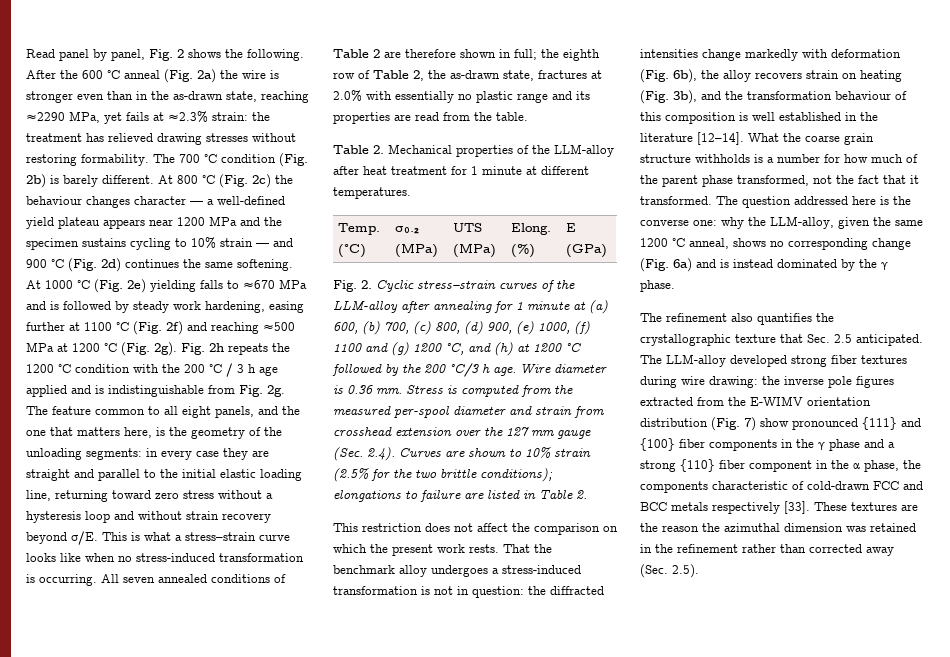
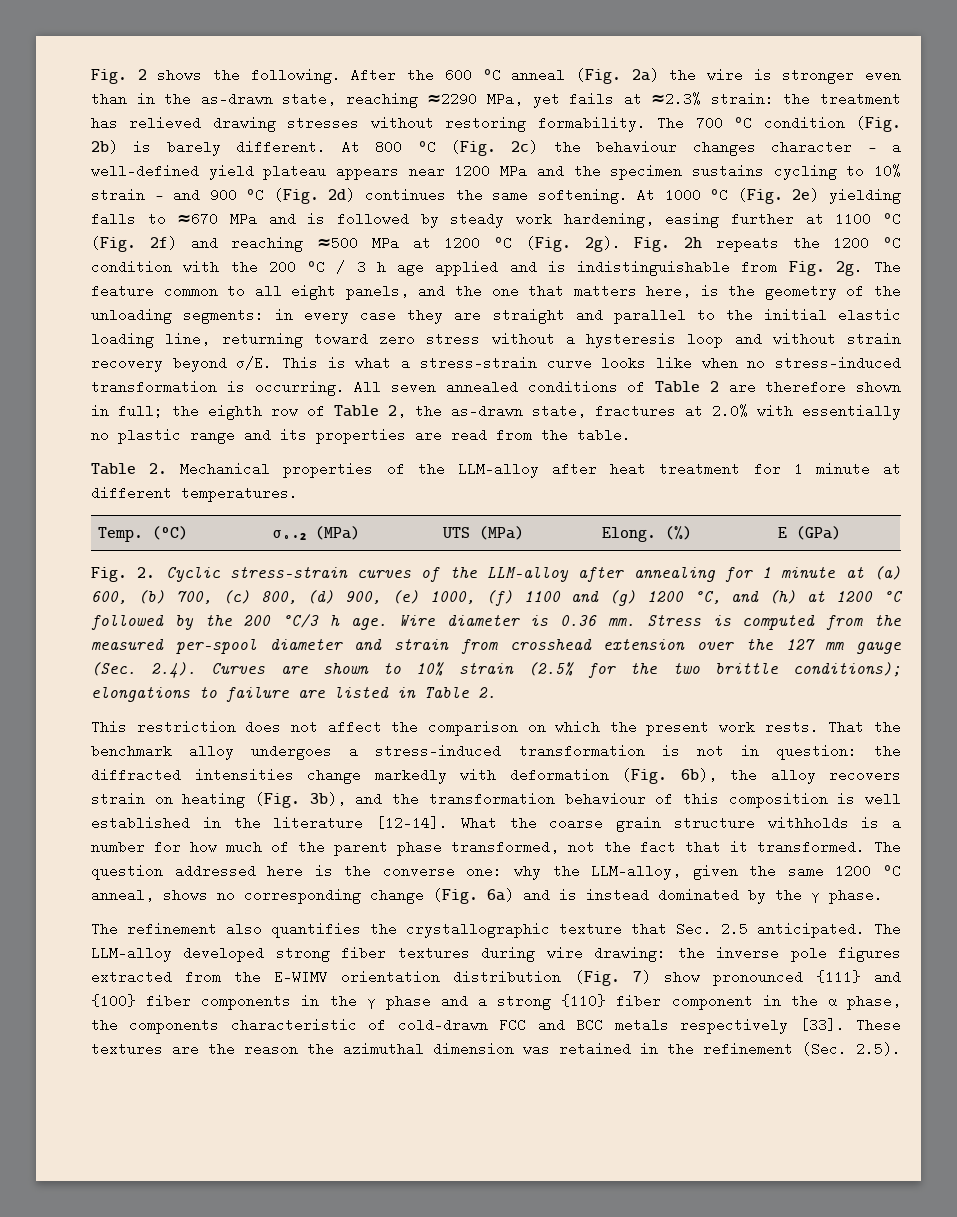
[26,49,145,61] Read panel by panel, -> (91, 76) none
[742,544,894,556] rather than corrected away -> (793, 1049) none

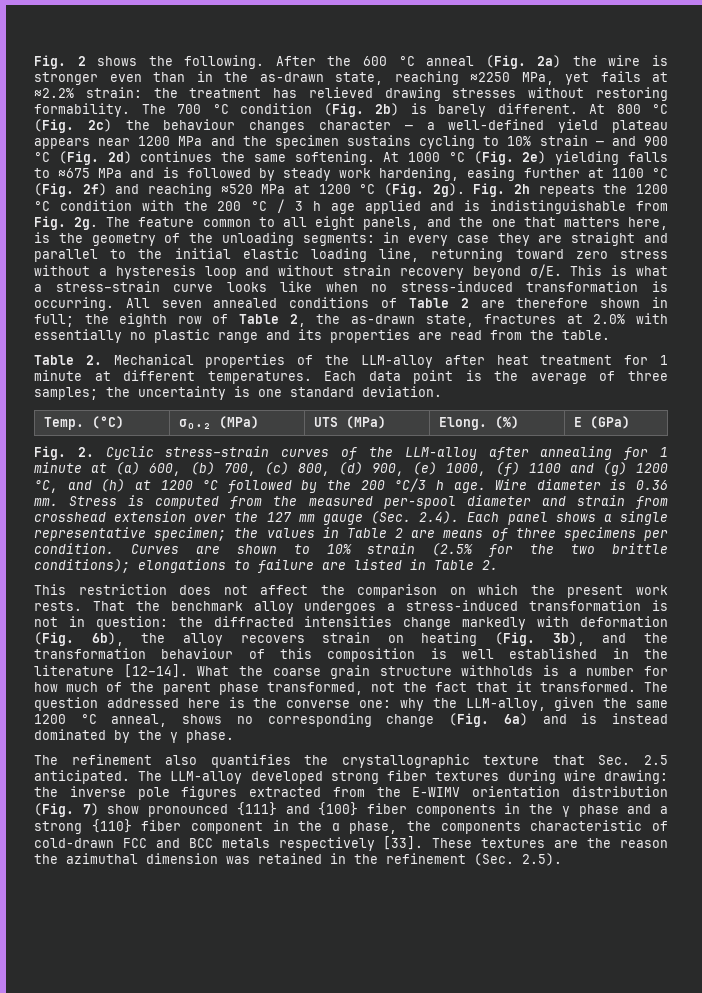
[427,92,478,106] ≈2290 -> [470,72,510,82] ≈2250
[651,92,702,106] ≈2.3% -> [34,88,74,98] ≈2.2%
[177,212,219,226] ≈670 -> [58,168,91,178] ≈675
[317,236,358,250] ≈500 -> [220,184,253,194] ≈520
(298, 494) none -> [324,370,668,384] [34,386,442,400] Each data point is the average of three samples; the uncertainty is one standard deviation.
(197, 670) none -> [467,511,668,525] [34,527,668,541] [34,543,114,554] Each panel shows a single representative specimen; the values in Table 2 are means of three specimens per condition.

